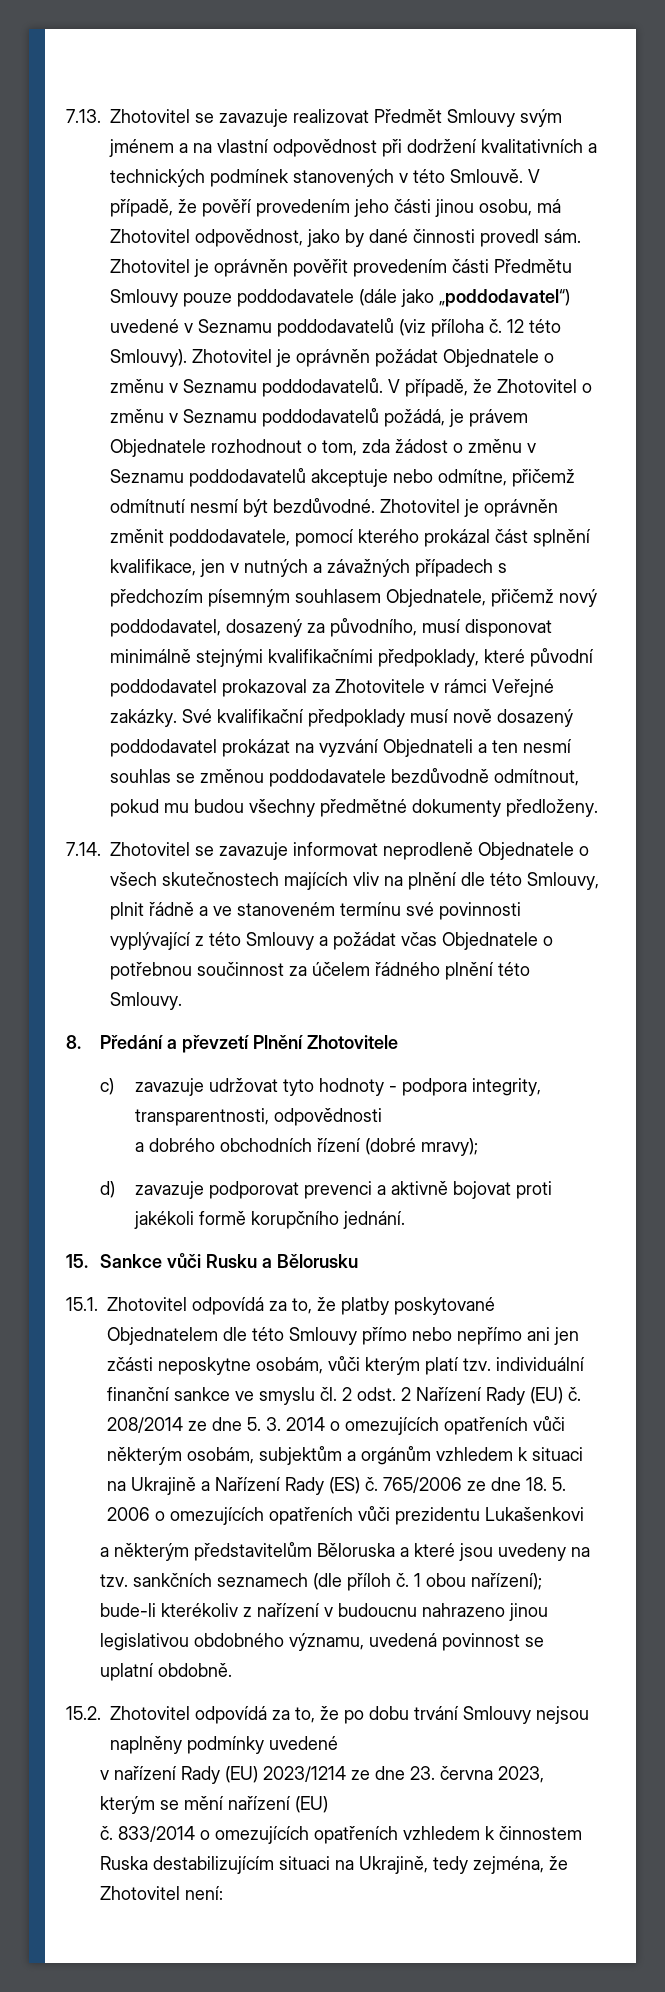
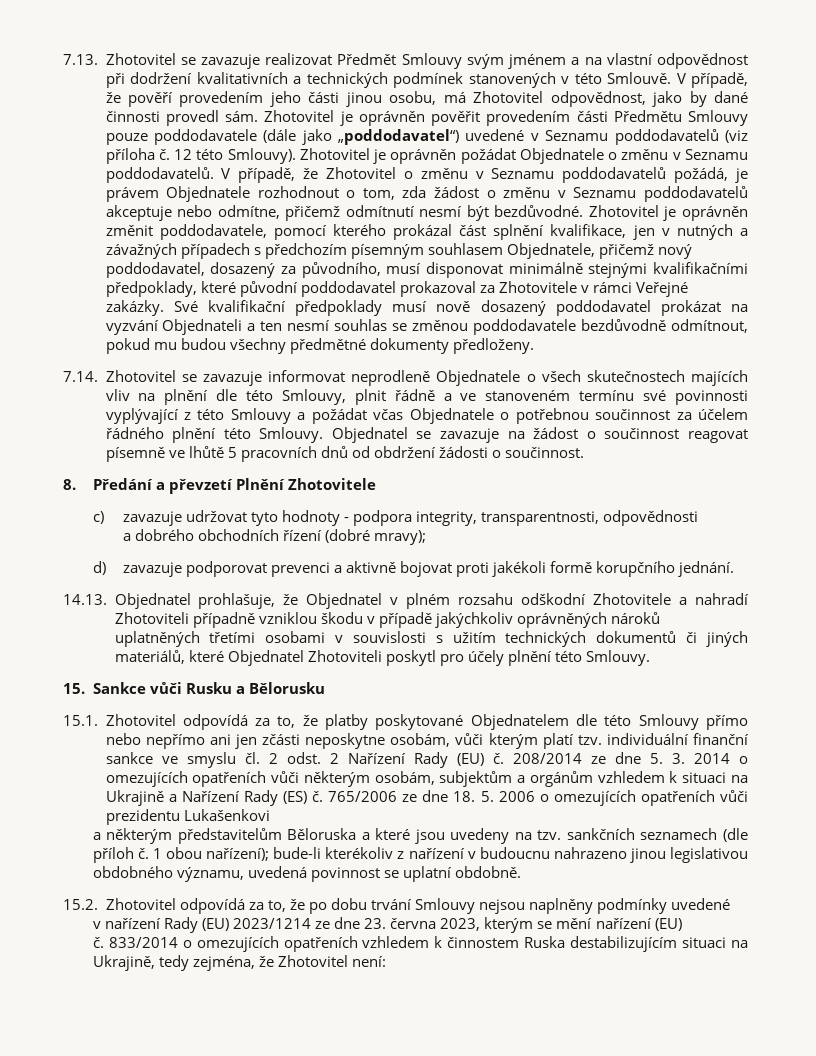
(182, 1001) none -> [331,427,749,443] [105,446,584,462] Objednatel se zavazuje na žádost o součinnost reagovat písemně ve lhůtě 5 pracovních dnů od obdržení žádosti o součinnost.
(405, 1220) none -> [63,593,749,609] [114,612,660,628] [114,631,749,647] [114,650,650,666] // 14.13. Objednatel prohlašuje, že Objednatel v plném rozsahu odškodní Zhotovitele a nahradí Zhotoviteli případně vzniklou škodu v případě jakýchkoliv oprávněných nároků uplatněných třetími osobami v souvislosti s užitím technických dokumentů či jiných materiálů, které Objednatel Zhotoviteli poskytl pro účely plnění této Smlouvy.

